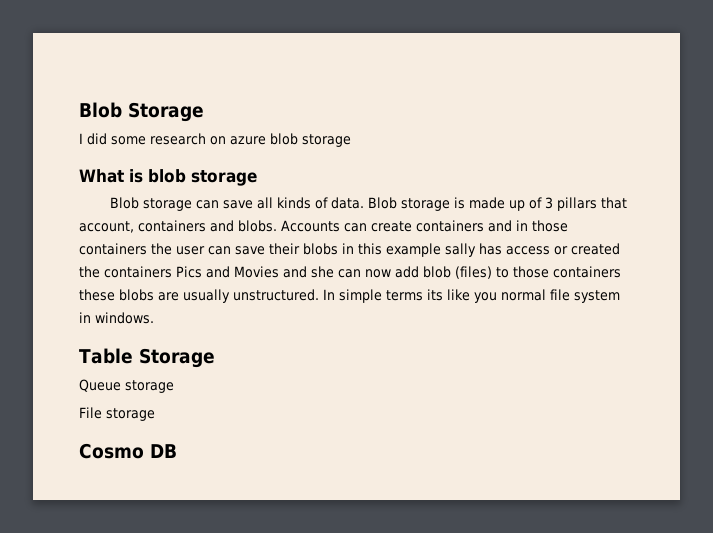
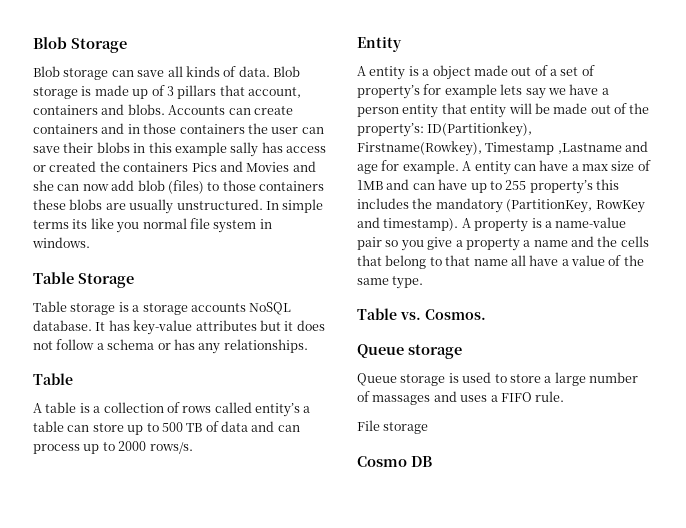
[79,133,351,147] [79,169,257,186] // I did some research on azure blob storage // What is blob storage -> (127, 45) none
[79,379,174,393] Queue storage -> [33,301,292,315] [33,320,325,335] [33,339,308,354] [33,373,73,385] [33,402,311,417] [33,421,300,435] [33,441,193,454] [357,36,402,52] [357,65,595,80] [357,84,609,99] [357,103,650,118] [357,122,533,137] [357,141,649,156] [357,160,651,175] [357,179,619,194] [357,198,645,213] [357,217,627,232] [357,236,649,251] [357,255,644,269] [357,276,424,289] [357,308,486,320] [357,344,462,359] [357,372,638,386] [357,391,565,405] Table storage is a storage accounts NoSQL database. It has key-value attributes but it does not follow a schema or has any relationships. // Table // A table is a collection of rows called entity’s a table can store up to 500 TB of data and can process up to 2000 rows/s. // Entity // A entity is a object made out of a set of property’s for example lets say we have a person entity that entity will be made out of the property’s: ID(Partitionkey), Firstname(Rowkey), Timestamp ,Lastname and age for example. A entity can have a max size of 1MB and can have up to 255 property’s this includes the mandatory (PartitionKey, RowKey and timestamp). A property is a name-value pair so you give a property a name and the cells that belong to that name all have a value of the same type. // Table vs. Cosmos. // Queue storage // Queue storage is used to store a large number of massages and uses a FIFO rule.

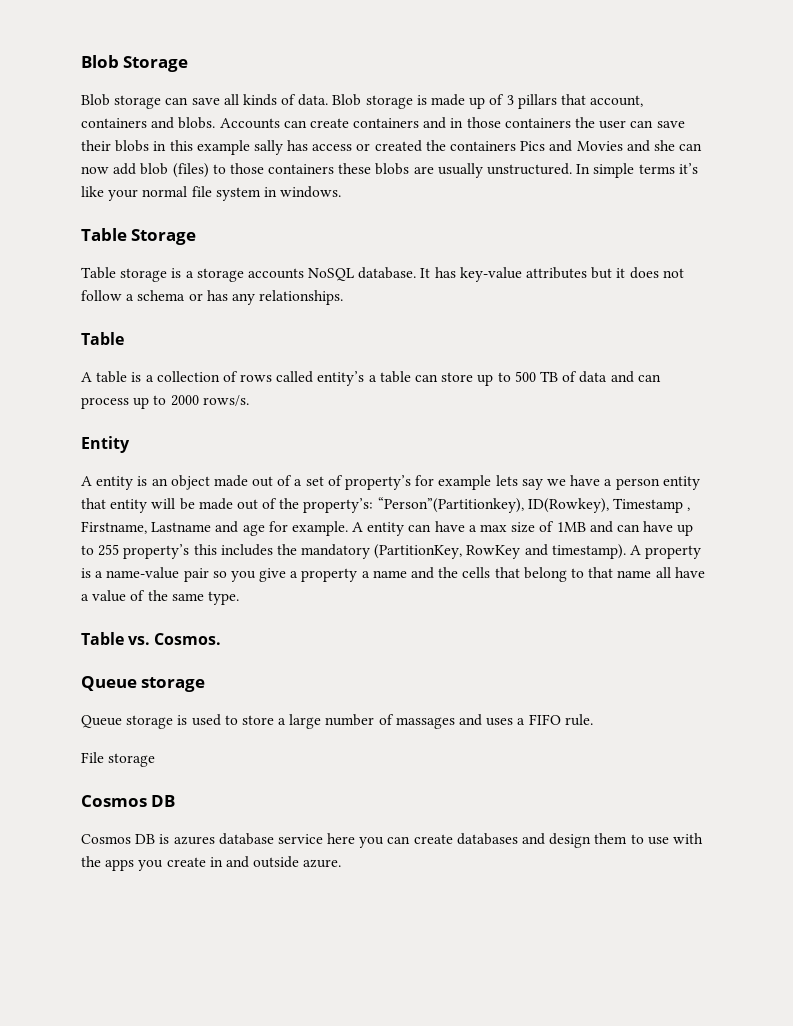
[72,218,140,233] its like you -> [678,163,698,174] [81,186,139,201] it’s like your
[422,69,430,76] a -> [151,478,168,486] an
[427,122,533,137] [357,141,622,156] ID(Partitionkey), Firstname(Rowkey), Timestamp ,Lastname -> [377,497,691,513] [81,521,212,534] “Person”(Partitionkey), ID(Rowkey), Timestamp , Firstname, Lastname
[357,456,432,467] Cosmo DB -> [81,795,176,807] [81,833,703,848] [81,856,342,871] Cosmos DB // Cosmos DB is azures database service here you can create databases and design them to use with the apps you create in and outside azure.

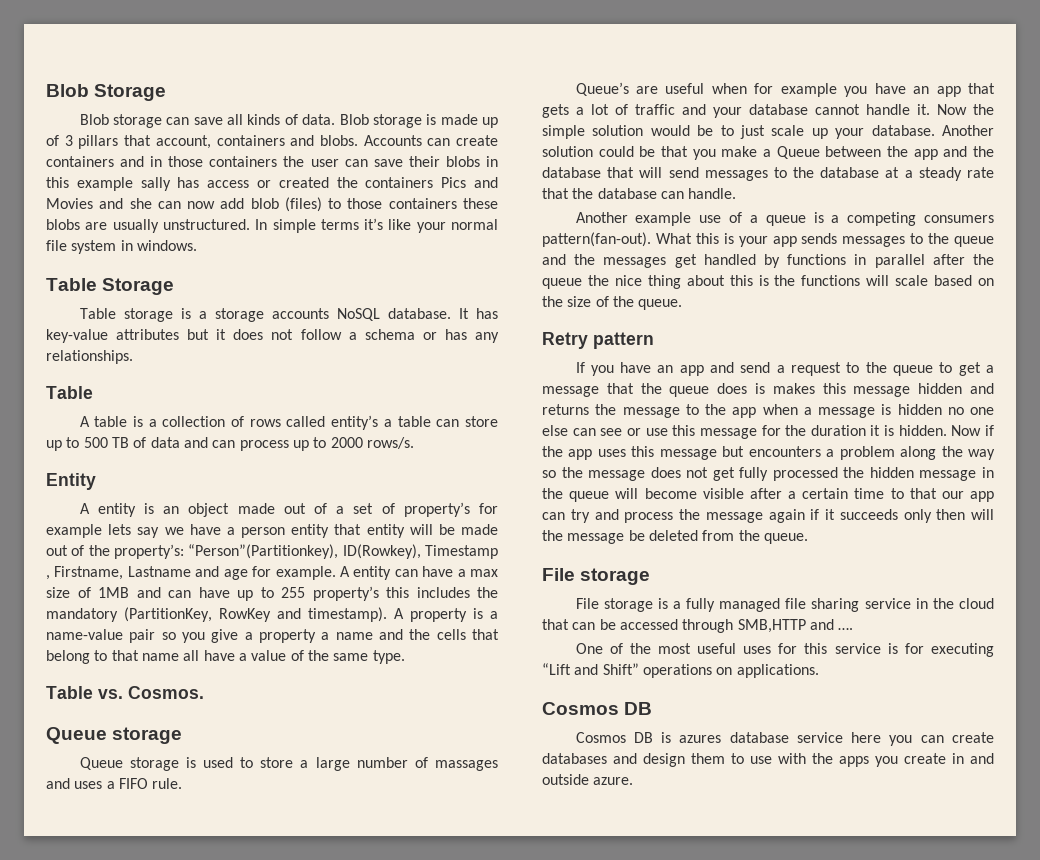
[81,752,156,767] File storage -> [575,82,996,97] [542,104,994,118] [542,125,994,139] [542,146,994,160] [542,167,994,181] [542,188,737,199] [575,212,995,226] [542,232,994,247] [542,254,994,268] [542,275,994,289] [542,296,683,310] [542,332,654,349] [575,362,994,376] [542,383,994,397] [542,404,994,418] [542,425,995,439] [542,446,995,460] [542,467,995,481] [542,488,994,502] [542,509,994,523] [542,530,808,544] [542,568,651,585] [575,598,995,612] [542,619,854,633] [575,643,995,657] [542,663,819,678] Queue’s are useful when for example you have an app that gets a lot of traffic and your database cannot handle it. Now the simple solution would be to just scale up your database. Another solution could be that you make a Queue between the app and the database that will send messages to the database at a steady rate that the database can handle. // Another example use of a queue is a competing consumers pattern(fan-out). What this is your app sends messages to the queue and the messages get handled by functions in parallel after the queue the nice thing about this is the functions will scale based on the size of the queue. // Retry pattern // If you have an app and send a request to the queue to get a message that the queue does is makes this message hidden and returns the message to the app when a message is hidden no one else can see or use this message for the duration it is hidden. Now if the app uses this message but encounters a problem along the way so the message does not get fully processed the hidden message in the queue will become visible after a certain time to that our app can try and process the message again if it succeeds only then will the message be deleted from the queue. // File storage // File storage is a fully managed file sharing service in the cloud that can be accessed through SMB,HTTP and …. // One of the most useful uses for this service is for executing “Lift and Shift” operations on applications.

